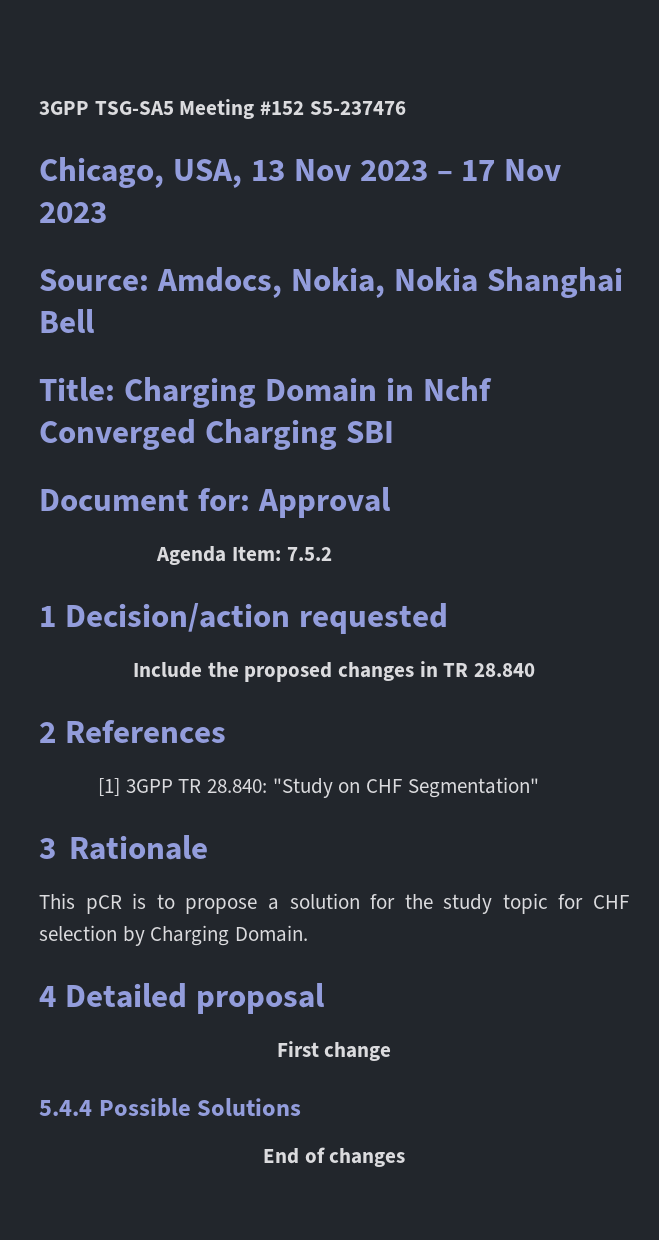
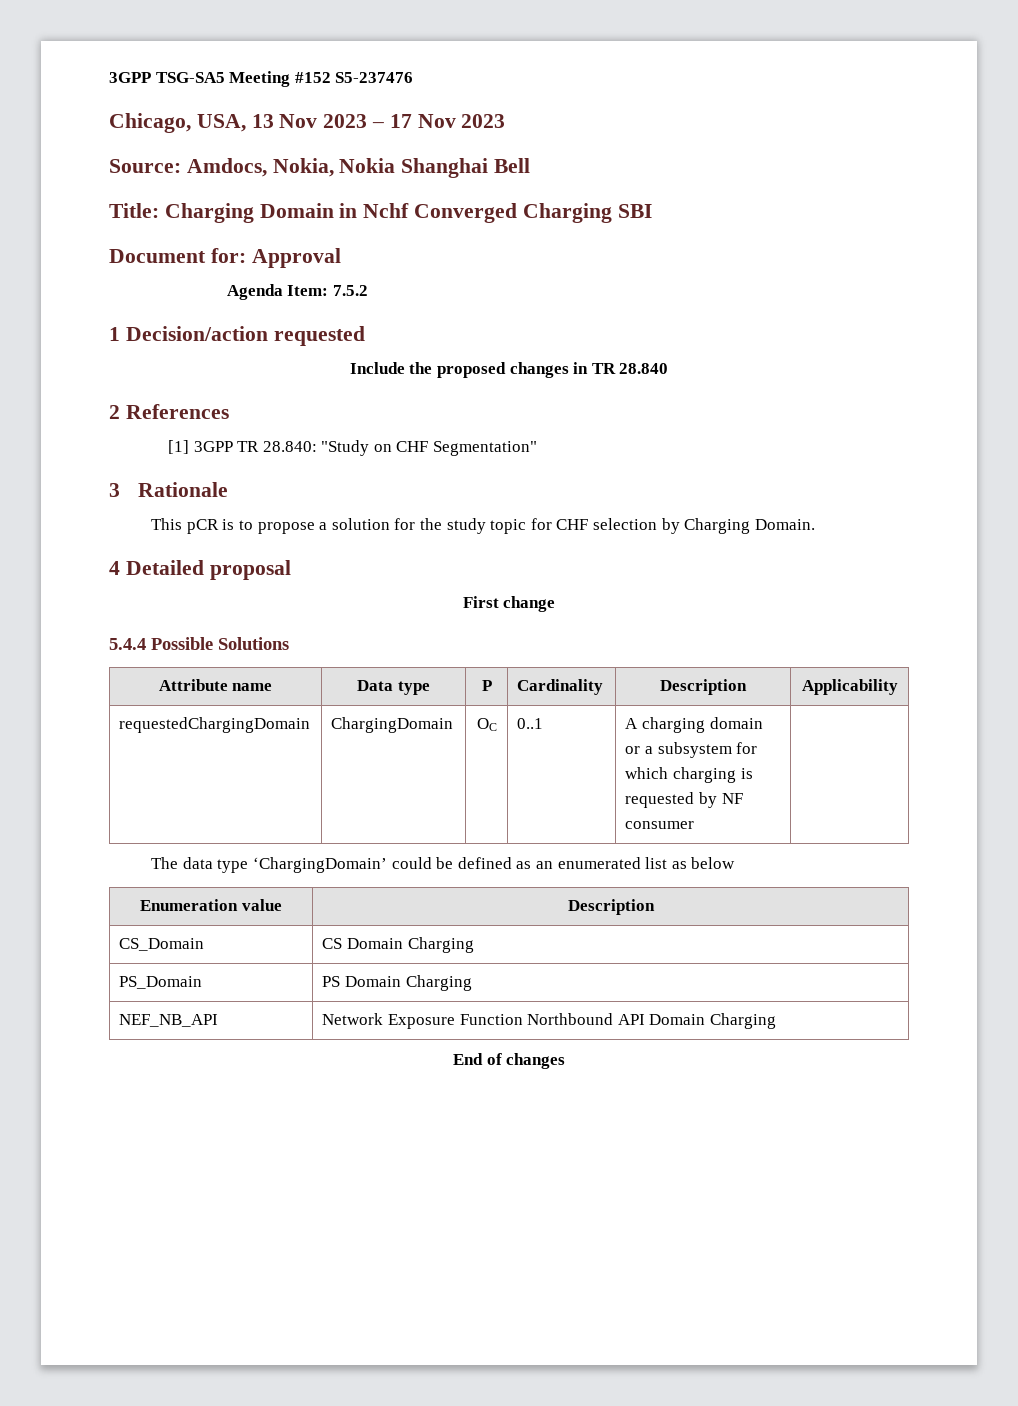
(302, 1107) none -> [158,679,273,691] [357,680,430,695] [481,680,492,691] [517,679,604,695] [660,679,747,695] [801,679,898,695] [119,717,311,733] [331,717,454,733] [476,718,497,731] [517,718,544,729] [625,717,763,733] [625,742,758,758] [625,767,753,783] [625,792,743,808] [625,821,695,829] [151,857,736,873] [140,899,282,911] [567,899,655,915] [119,938,205,951] [322,937,474,953] [119,976,203,989] [322,975,472,991] [119,1014,219,1027] [322,1013,776,1029] // Attribute name | Data type | P | Cardinality | Description | Applicability // requestedChargingDomain | ChargingDomain | OC | 0..1 | A charging domain or a subsystem for which charging is requested by NF consumer | // The data type ‘ChargingDomain’ could be defined as an enumerated list as below // Enumeration value | Description // CS_Domain | CS Domain Charging // PS_Domain | PS Domain Charging // NEF_NB_API | Network Exposure Function Northbound API Domain Charging

